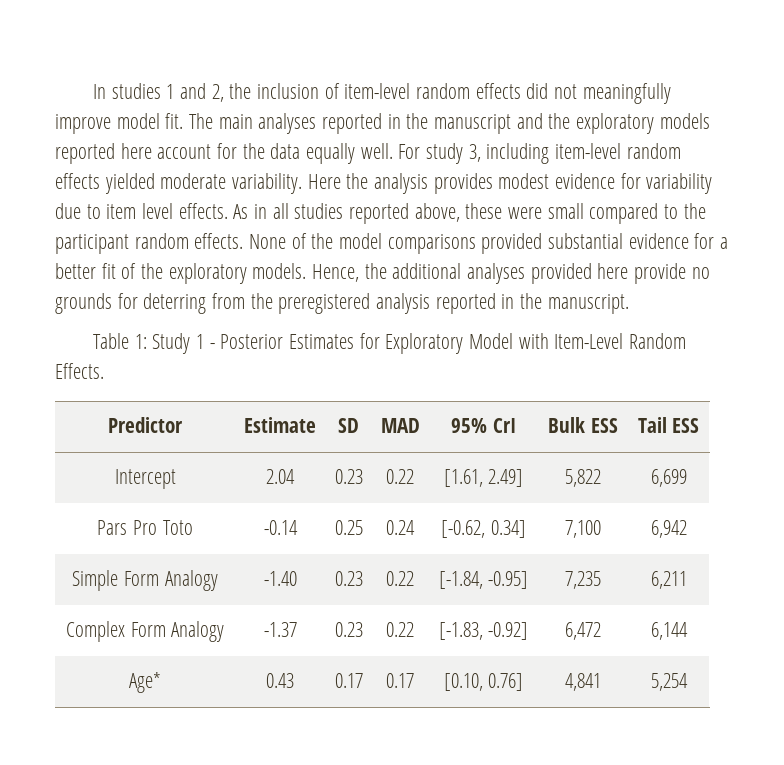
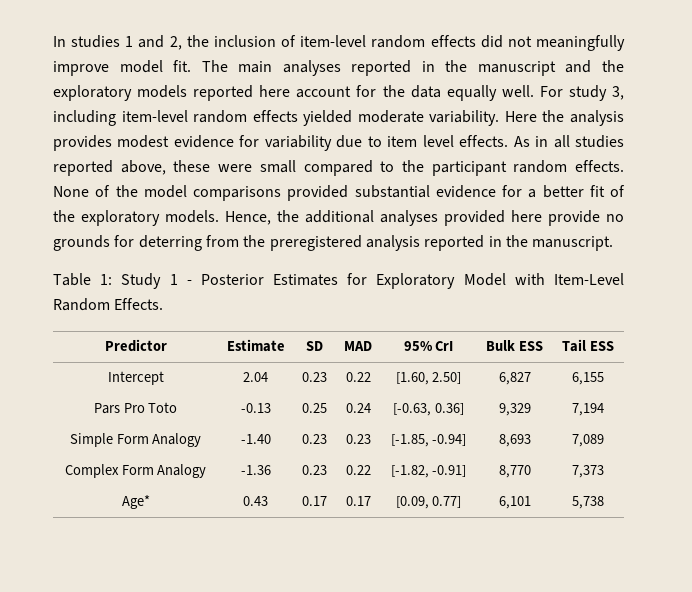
[443,469,524,487] [565,469,601,487] [650,469,687,487] [1.61, 2.49] | 5,822 | 6,699 -> [395,372,462,385] [498,372,531,385] [572,372,604,385] [1.60, 2.50] | 6,827 | 6,155
[263,520,298,535] -0.14 -> [240,403,271,413] -0.13
[441,520,526,538] [565,520,601,538] [650,520,687,538] [-0.62, 0.34] | 7,100 | 6,942 -> [393,403,464,416] [498,403,531,416] [572,403,604,416] [-0.63, 0.36] | 9,329 | 7,194
[386,571,414,586] [438,571,529,589] [565,571,601,589] [650,571,687,589] 0.22 | [-1.84, -0.95] | 7,235 | 6,211 -> [345,434,371,444] [390,434,467,447] [498,434,531,447] [572,434,604,447] 0.23 | [-1.85, -0.94] | 8,693 | 7,089
[263,622,297,637] [334,622,363,637] [386,622,414,637] [438,622,529,640] [565,622,601,640] [650,622,688,640] -1.37 | 0.23 | 0.22 | [-1.83, -0.92] | 6,472 | 6,144 -> [240,465,271,475] [302,465,327,475] [345,465,371,475] [390,465,467,478] [498,465,531,478] [572,465,604,478] -1.36 | 0.23 | 0.22 | [-1.82, -0.91] | 8,770 | 7,373
[443,673,524,691] [565,673,601,691] [650,673,688,691] [0.10, 0.76] | 4,841 | 5,254 -> [395,496,462,509] [498,496,531,509] [572,496,604,509] [0.09, 0.77] | 6,101 | 5,738

